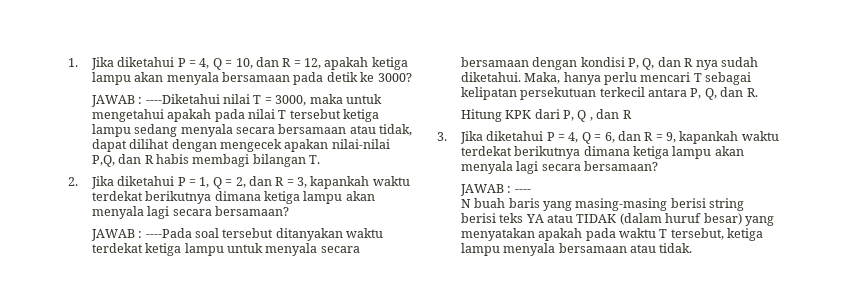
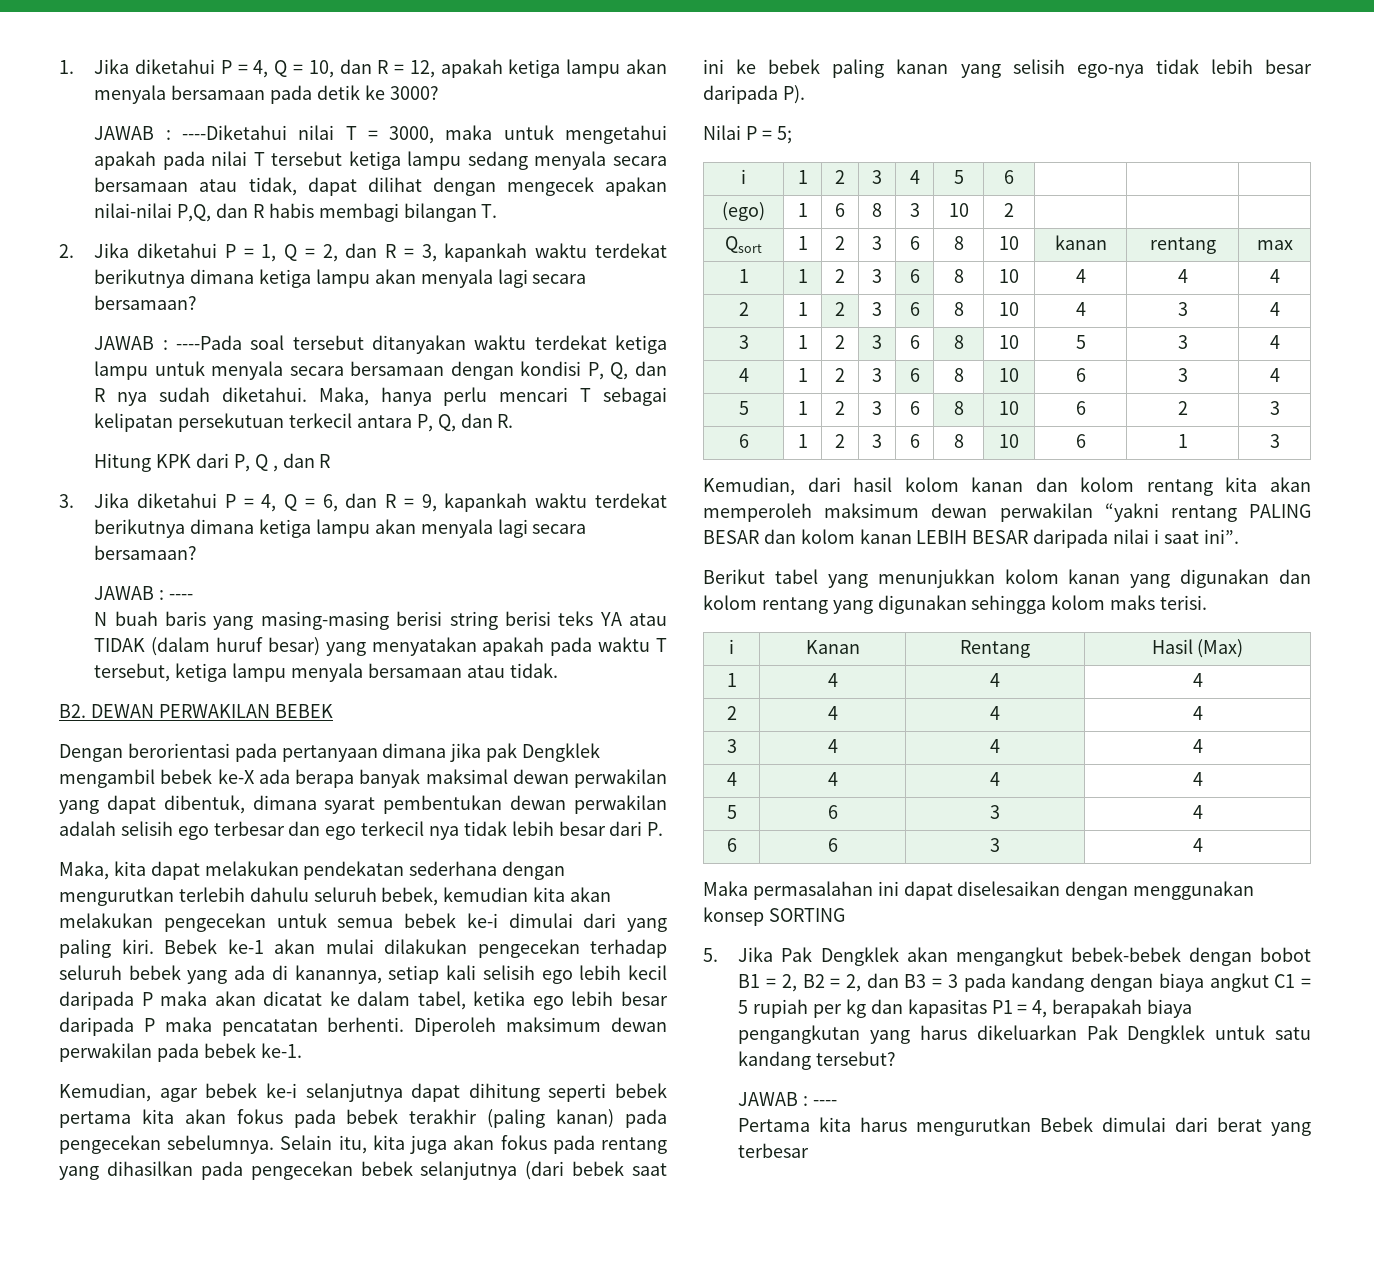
(693, 248) none -> [59,704,333,718] [59,743,601,762] [59,769,667,788] [59,795,667,814] [59,821,664,840] [59,861,566,880] [59,887,612,906] [59,913,667,932] [59,939,667,958] [59,965,668,984] [59,991,668,1010] [59,1017,668,1036] [59,1043,302,1062] [59,1083,667,1102] [59,1109,668,1128] [59,1135,667,1154] [59,1161,667,1180] [703,59,1312,78] [703,85,805,104] [703,125,792,144] [741,169,746,184] [797,170,808,184] [835,170,845,184] [872,170,882,184] [909,170,920,184] [953,170,964,184] [1004,170,1014,184] [722,202,765,221] [797,203,808,217] [835,203,845,217] [872,203,882,217] [909,203,920,217] [948,203,969,217] [1004,203,1014,217] [725,236,762,253] [797,236,808,250] [835,236,845,250] [872,236,882,250] [909,236,920,250] [953,236,964,250] [999,236,1019,250] [1054,235,1107,250] [1149,237,1216,254] [1256,240,1293,250] [738,269,749,283] [797,269,808,283] [835,269,845,283] [872,269,882,283] [909,269,920,283] [953,269,964,283] [999,269,1019,283] [1075,269,1086,283] [1177,269,1188,283] [1269,269,1280,283] [738,302,749,316] [797,302,808,316] [835,302,845,316] [872,302,882,316] [909,302,920,316] [953,302,964,316] [999,302,1019,316] [1075,302,1086,316] [1177,302,1188,316] [1269,302,1280,316] [738,335,749,349] [797,335,808,349] [835,335,845,349] [872,335,882,349] [909,335,920,349] [953,335,964,349] [999,335,1019,349] [1075,335,1086,349] [1177,335,1188,349] [1269,335,1280,349] [738,368,749,382] [797,368,808,382] [835,368,845,382] [872,368,882,382] [909,368,920,382] [953,368,964,382] [999,368,1019,382] [1075,368,1086,382] [1177,368,1188,382] [1269,368,1280,382] [738,401,749,415] [797,401,808,415] [835,401,845,415] [872,401,882,415] [909,401,920,415] [953,401,964,415] [999,401,1019,415] [1075,401,1086,415] [1177,401,1188,415] [1269,401,1280,415] [738,434,749,448] [797,434,808,448] [835,434,845,448] [872,434,882,448] [909,434,920,448] [953,434,964,448] [999,434,1019,448] [1075,434,1086,448] [1177,434,1188,448] [1269,434,1280,448] [703,477,1311,496] [703,503,1311,522] [703,529,1239,548] [703,569,1311,588] [703,595,1208,614] [729,639,734,654] [805,640,860,654] [960,640,1030,658] [1151,639,1244,658] [726,673,737,687] [827,673,838,687] [990,673,1000,687] [1192,673,1203,687] [726,706,737,720] [827,706,838,720] [990,706,1000,720] [1192,706,1203,720] [726,739,737,753] [827,739,838,753] [990,739,1000,753] [1192,739,1203,753] [726,772,737,786] [827,772,838,786] [990,772,1000,786] [1192,772,1203,786] [726,805,737,819] [827,805,838,819] [990,805,1000,819] [1192,805,1203,819] [726,838,737,852] [827,838,838,852] [990,838,1000,852] [1192,838,1203,852] [703,881,1255,900] [703,907,845,926] [703,947,1311,966] [738,973,1311,992] [738,999,1192,1018] [738,1025,1311,1044] [738,1051,897,1070] [738,1092,838,1106] [738,1117,1311,1136] [738,1143,810,1158] // B2. DEWAN PERWAKILAN BEBEK // Dengan berorientasi pada pertanyaan dimana jika pak Dengklek mengambil bebek ke-X ada berapa banyak maksimal dewan perwakilan yang dapat dibentuk, dimana syarat pembentukan dewan perwakilan adalah selisih ego terbesar dan ego terkecil nya tidak lebih besar dari P. // Maka, kita dapat melakukan pendekatan sederhana dengan mengurutkan terlebih dahulu seluruh bebek, kemudian kita akan melakukan pengecekan untuk semua bebek ke-i dimulai dari yang paling kiri. Bebek ke-1 akan mulai dilakukan pengecekan terhadap seluruh bebek yang ada di kanannya, setiap kali selisih ego lebih kecil daripada P maka akan dicatat ke dalam tabel, ketika ego lebih besar daripada P maka pencatatan berhenti. Diperoleh maksimum dewan perwakilan pada bebek ke-1. // Kemudian, agar bebek ke-i selanjutnya dapat dihitung seperti bebek pertama kita akan fokus pada bebek terakhir (paling kanan) pada pengecekan sebelumnya. Selain itu, kita juga akan fokus pada rentang yang dihasilkan pada pengecekan bebek selanjutnya (dari bebek saat ini ke bebek paling kanan yang selisih ego-nya tidak lebih besar daripada P). // Nilai P = 5; // i | 1 | 2 | 3 | 4 | 5 | 6 | | | // (ego) | 1 | 6 | 8 | 3 | 10 | 2 | | | // Qsort | 1 | 2 | 3 | 6 | 8 | 10 | kanan | rentang | max // 1 | 1 | 2 | 3 | 6 | 8 | 10 | 4 | 4 | 4 // 2 | 1 | 2 | 3 | 6 | 8 | 10 | 4 | 3 | 4 // 3 | 1 | 2 | 3 | 6 | 8 | 10 | 5 | 3 | 4 // 4 | 1 | 2 | 3 | 6 | 8 | 10 | 6 | 3 | 4 // 5 | 1 | 2 | 3 | 6 | 8 | 10 | 6 | 2 | 3 // 6 | 1 | 2 | 3 | 6 | 8 | 10 | 6 | 1 | 3 // Kemudian, dari hasil kolom kanan dan kolom rentang kita akan memperoleh maksimum dewan perwakilan “yakni rentang PALING BESAR dan kolom kanan LEBIH BESAR daripada nilai i saat ini”. // Berikut tabel yang menunjukkan kolom kanan yang digunakan dan kolom rentang yang digunakan sehingga kolom maks terisi. // i | Kanan | Rentang | Hasil (Max) // 1 | 4 | 4 | 4 // 2 | 4 | 4 | 4 // 3 | 4 | 4 | 4 // 4 | 4 | 4 | 4 // 5 | 6 | 3 | 4 // 6 | 6 | 3 | 4 // Maka permasalahan ini dapat diselesaikan dengan menggunakan konsep SORTING // 5. Jika Pak Dengklek akan mengangkut bebek-bebek dengan bobot B1 = 2, B2 = 2, dan B3 = 3 pada kandang dengan biaya angkut C1 = 5 rupiah per kg dan kapasitas P1 = 4, berapakah biaya pengangkutan yang harus dikeluarkan Pak Dengklek untuk satu kandang tersebut? // JAWAB : ---- // Pertama kita harus mengurutkan Bebek dimulai dari berat yang terbesar

